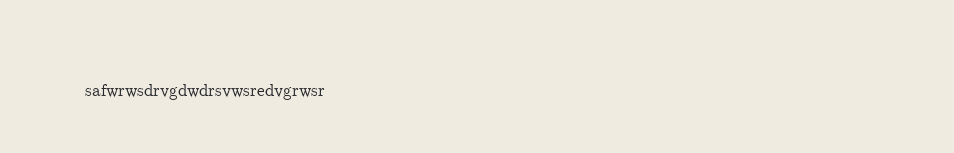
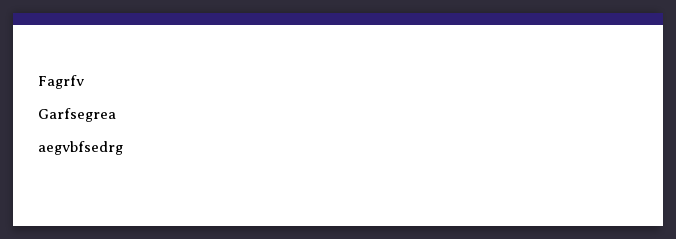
[85,84,325,100] safwrwsdrvgdwdrsvwsredvgrwsr -> [38,75,84,89] [38,108,116,122] [38,141,123,155] Fagrfv // Garfsegrea // aegvbfsedrg

